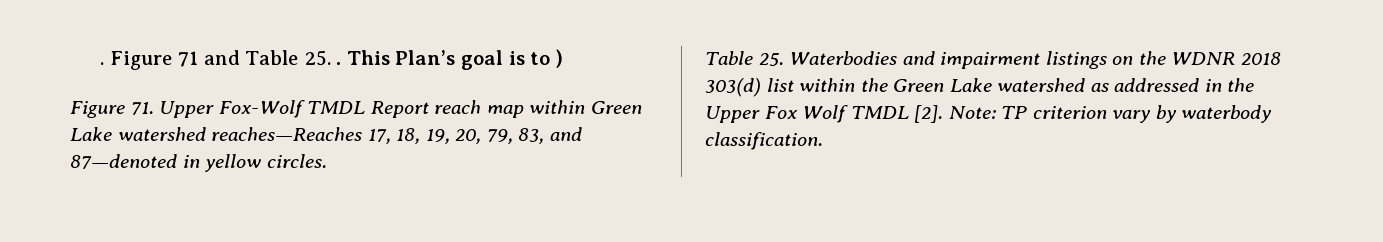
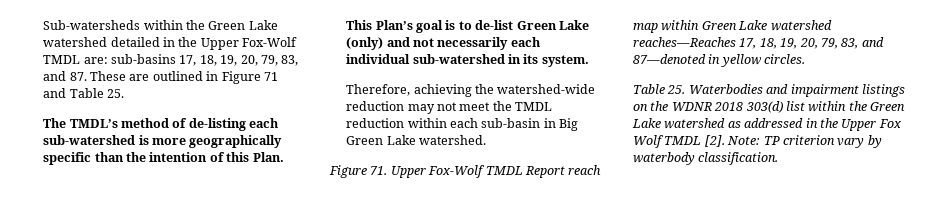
[100,62,105,65] . -> [43,20,278,30] [43,37,298,50] [43,54,299,66] [43,71,219,81] Sub-watersheds within the Green Lake watershed detailed in the Upper Fox-Wolf TMDL are: sub-basins 17, 18, 19, 20, 79, 83, and 87. These are outlined in
[336,62,342,65] . -> [43,118,280,131] [43,135,283,148] [43,152,284,165] // The TMDL’s method of de-listing each sub-watershed is more geographically specific than the intention of this Plan.
[555,49,563,68] ) -> [475,20,589,30] [346,37,541,50] [346,54,589,67] [346,84,596,97] [346,101,553,114] [346,118,579,131] [346,135,487,145] de-list Green Lake (only) and not necessarily each individual sub-watershed in its system. // Therefore, achieving the watershed-wide reduction may not meet the TMDL reduction within each sub-basin in Big Green Lake watershed.

